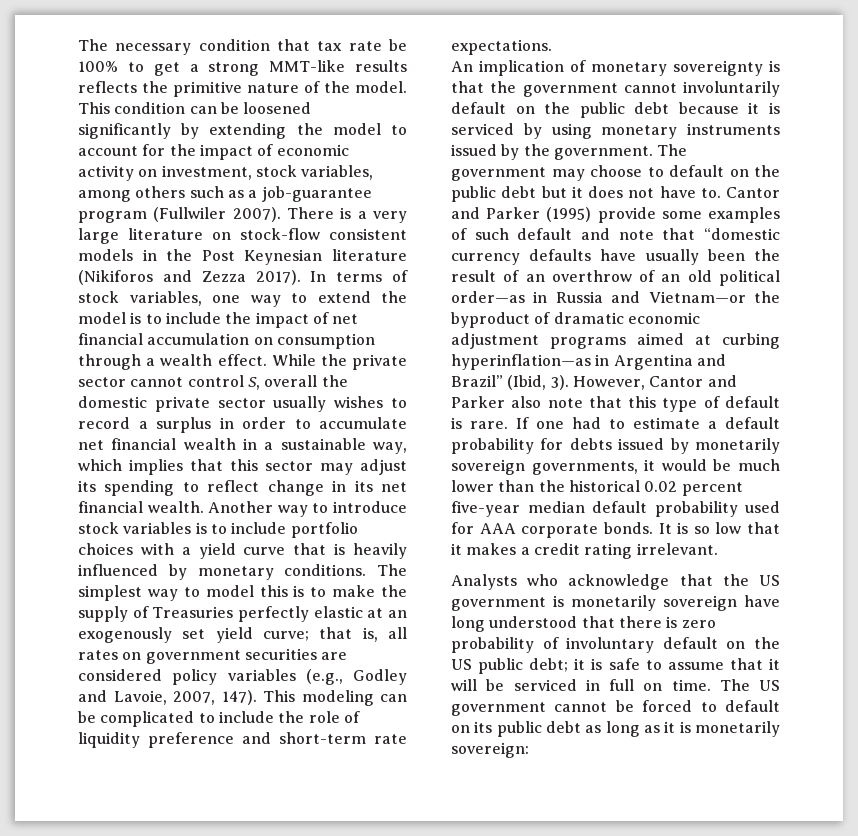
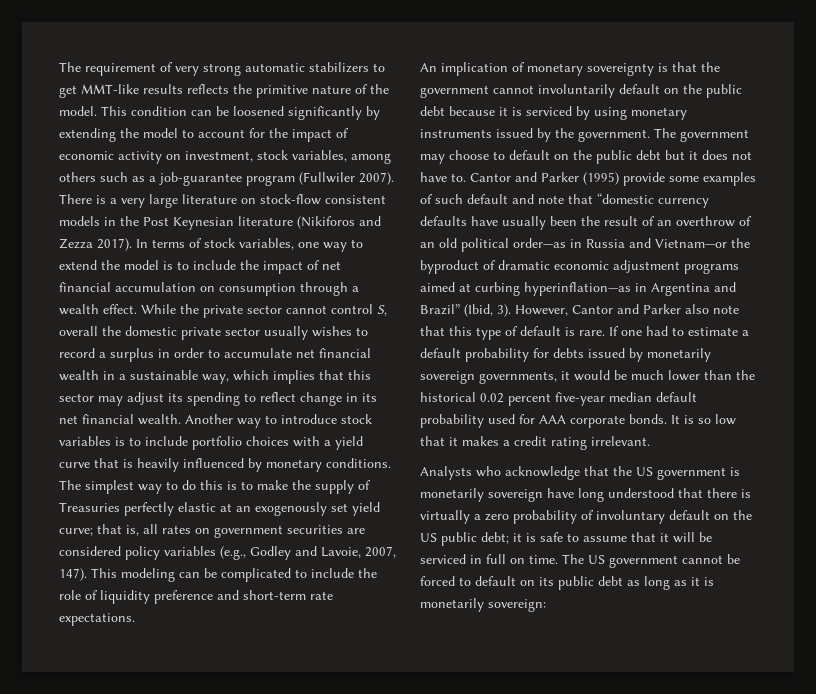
[78,39,407,55] [78,61,260,76] The necessary condition that tax rate be 100% to get a strong -> [59,62,385,76] [59,85,77,98] The requirement of very strong automatic stabilizers to get
[205,585,254,597] model -> [182,480,196,490] do
(678, 622) none -> [420,510,481,524] virtually a

